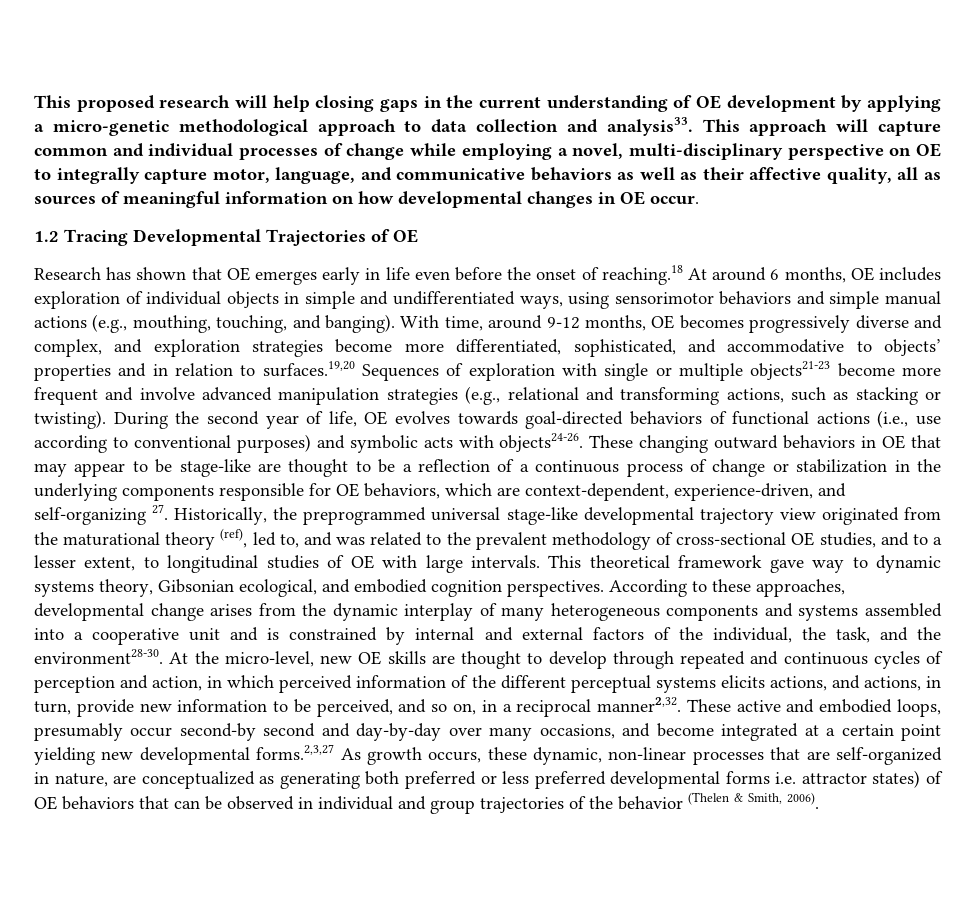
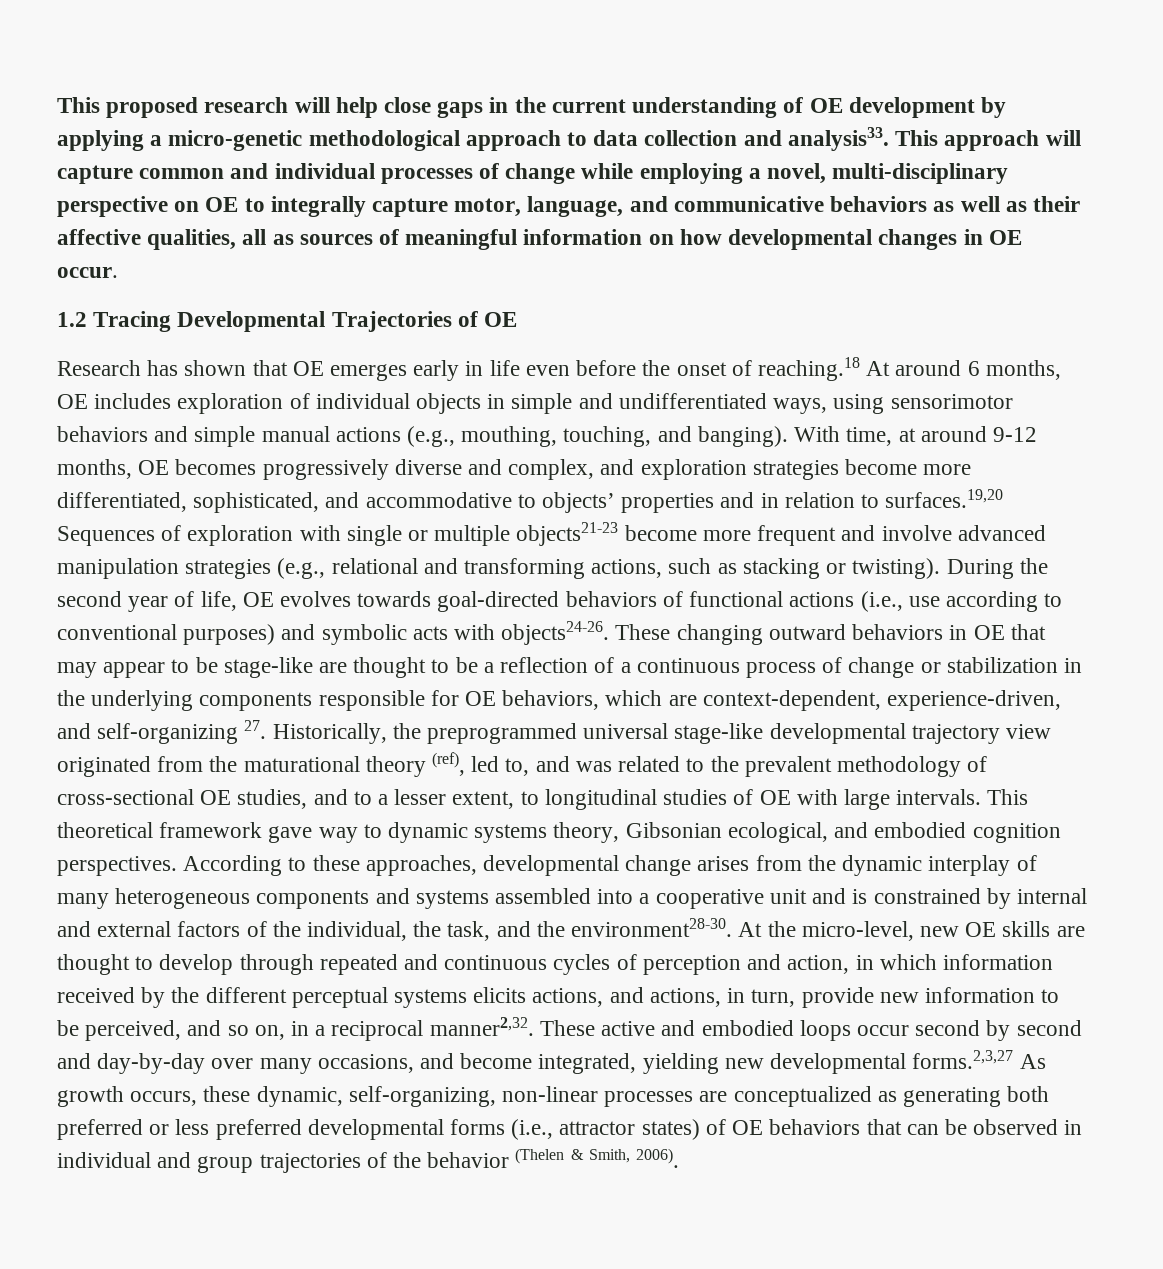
[315,95,375,112] closing -> [384,97,432,113] close
[826,167,892,184] quality, -> [147,229,237,250] qualities,
(483, 323) none -> [898,428,916,442] at
[279,675,469,693] perceived information of -> [942,954,1053,970] [57,987,166,1008] information received by
[897,699,942,717] [34,723,256,741] loops, presumably occur second-by -> [799,1020,1011,1041] loops occur second by
[721,723,941,741] integrated at a certain point -> [538,1053,637,1074] integrated,
(603, 756) none -> [348,1086,496,1107] self-organizing,
[770,747,942,765] [34,772,108,787] that are self-organized in nature, -> (694, 1099) none
[775,772,797,784] i.e. -> [511,1119,554,1140] (i.e.,

